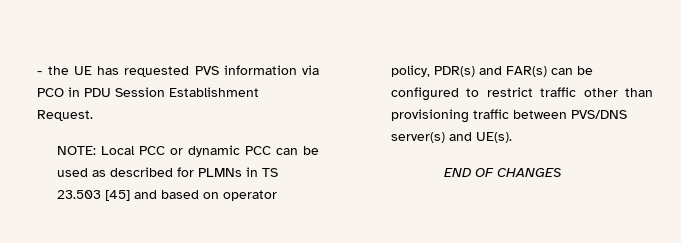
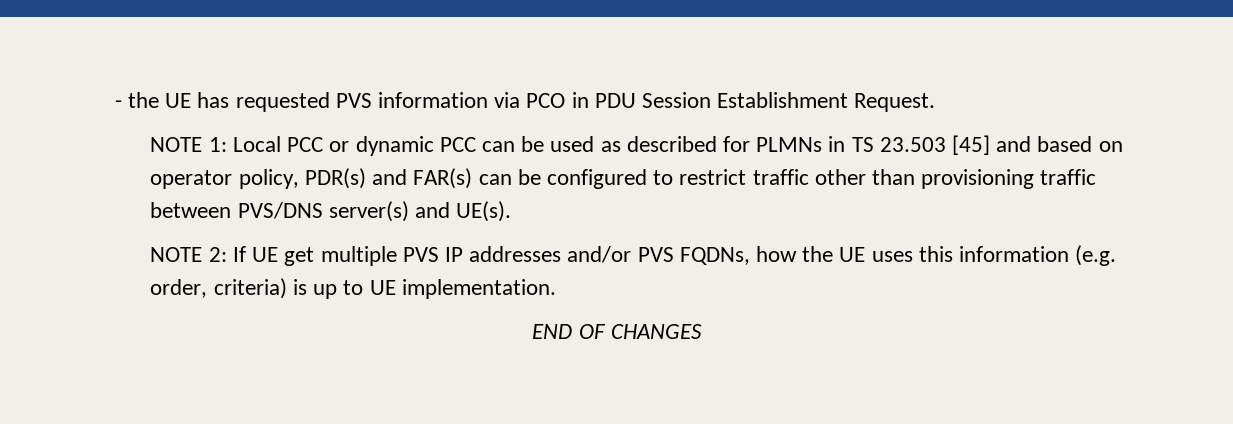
[56,146,96,155] NOTE: -> [150,137,227,152] NOTE 1:
(512, 137) none -> [150,245,1117,266] [150,278,556,299] // NOTE 2: If UE get multiple PVS IP addresses and/or PVS FQDNs, how the UE uses this information (e.g. order, criteria) is up to UE implementation.

